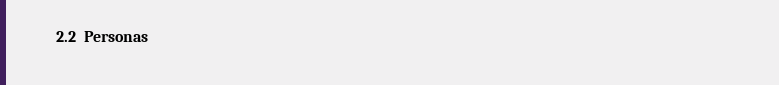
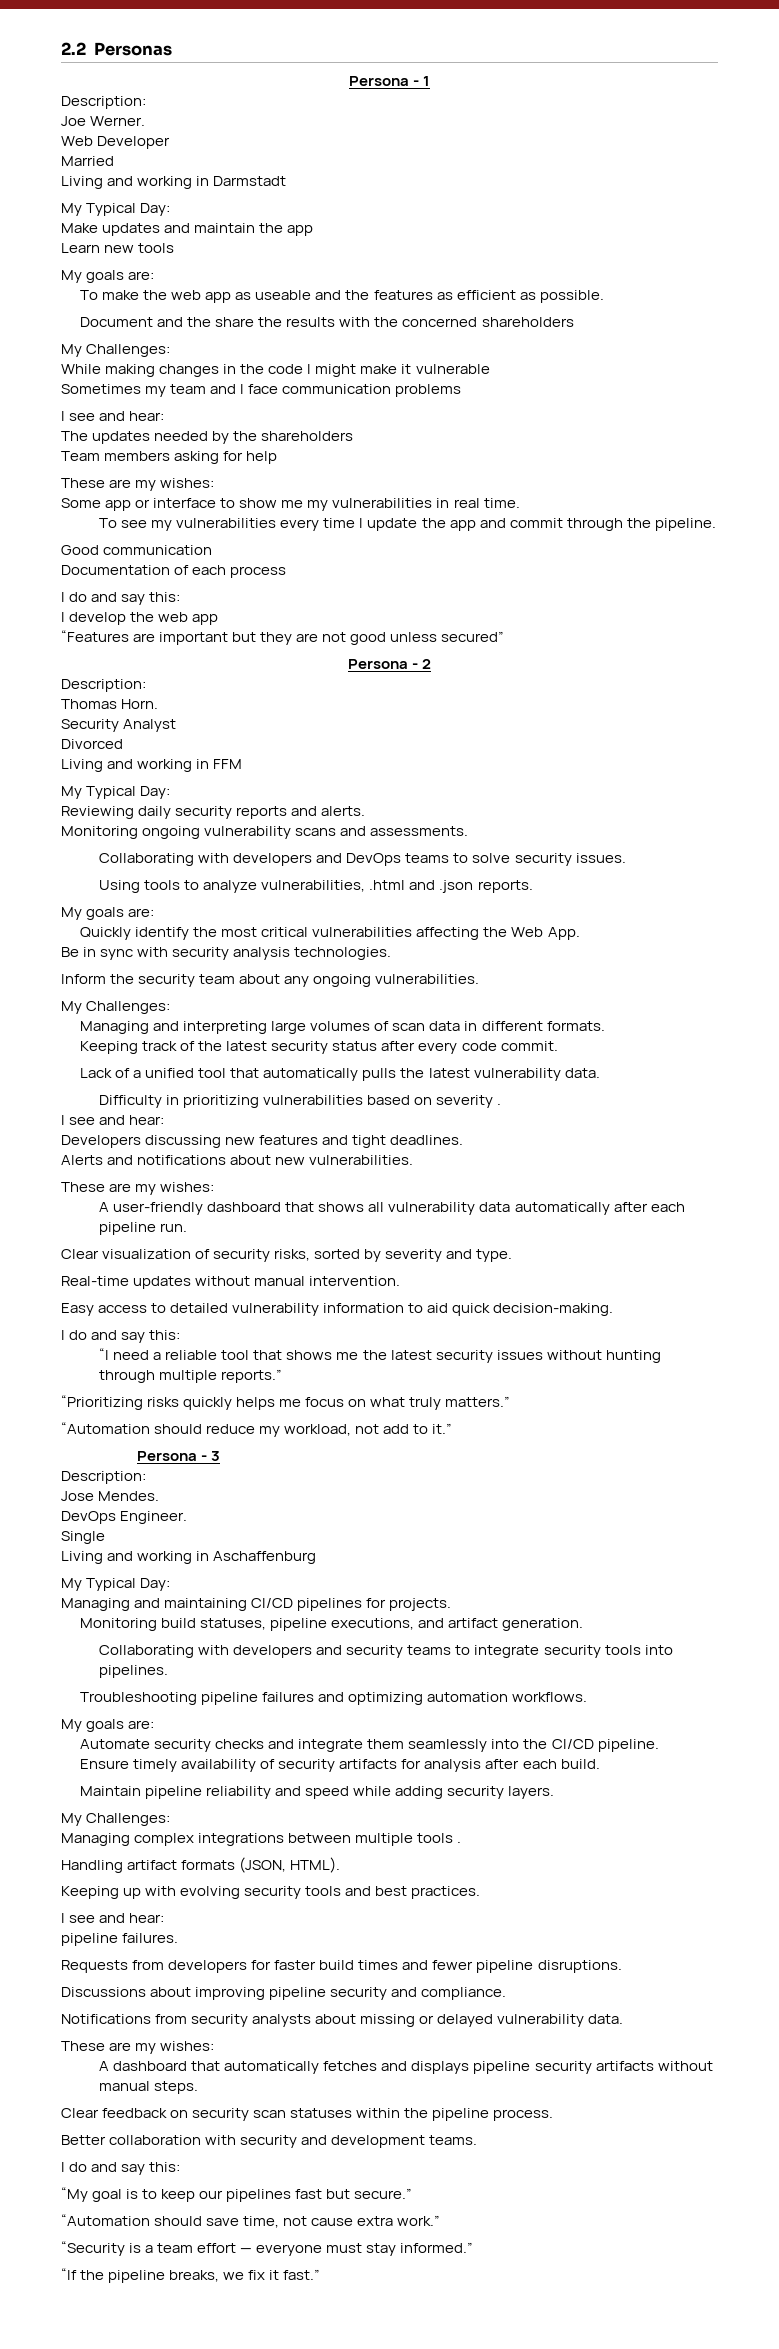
(148, 36) none -> [348,76,431,86] [61,96,146,109] [61,116,146,126] [61,136,171,149] [61,156,114,166] [61,176,287,189] [61,203,171,216] [61,223,314,236] [61,243,175,253] [61,270,155,283] [80,290,604,303] [80,317,574,327] [61,344,171,357] [61,364,490,377] [61,384,462,397] [61,411,165,421] [61,431,354,444] [61,451,278,464] [61,478,215,491] [61,498,520,511] [99,518,716,531] [61,545,213,555] [61,565,287,578] [61,592,181,605] [61,612,219,625] [61,630,505,645] [347,659,432,669] [61,679,146,692] [61,699,159,709] [61,719,177,732] [61,739,123,749] [61,759,243,772] [61,786,171,799] [61,806,366,819] [61,826,469,839] [99,853,626,866] [99,880,533,893] [61,907,155,920] [80,927,580,940] [61,947,392,960] [61,974,480,987] [61,1001,171,1014] [80,1021,605,1034] [80,1041,558,1054] [80,1068,600,1081] [99,1095,502,1108] [61,1115,165,1125] [61,1135,464,1148] [61,1155,414,1165] [61,1182,215,1195] [99,1202,685,1215] [99,1222,188,1235] [61,1249,513,1262] [61,1276,401,1289] [61,1303,614,1316] [61,1330,181,1343] [99,1348,661,1363] [99,1369,283,1383] [61,1395,511,1410] [61,1422,453,1437] [137,1451,221,1461] [61,1471,146,1484] [61,1491,160,1501] [61,1511,188,1524] [61,1531,105,1544] [61,1551,317,1564] [61,1578,171,1591] [61,1598,452,1611] [80,1618,584,1631] [99,1645,673,1658] [99,1665,169,1678] [80,1692,588,1705] [61,1719,155,1732] [80,1739,659,1752] [80,1759,600,1772] [80,1786,555,1799] [61,1813,171,1826] [61,1833,462,1846] [61,1857,341,1873] [61,1886,481,1899] [61,1913,165,1923] [61,1933,179,1946] [61,1960,622,1973] [61,1987,507,2000] [61,2014,624,2027] [61,2041,215,2054] [99,2061,713,2074] [99,2081,199,2094] [61,2108,554,2121] [61,2135,478,2148] [61,2162,181,2175] [61,2187,413,2202] [61,2214,441,2228] [61,2241,474,2256] [61,2268,321,2283] // Persona - 1 // Description: // Joe Werner. // Web Developer // Married // Living and working in Darmstadt // My Typical Day: // Make updates and maintain the app // Learn new tools // My goals are: // To make the web app as useable and the features as efficient as possible. // Document and the share the results with the concerned shareholders // My Challenges: // While making changes in the code I might make it vulnerable // Sometimes my team and I face communication problems // I see and hear: // The updates needed by the shareholders // Team members asking for help // These are my wishes: // Some app or interface to show me my vulnerabilities in real time. // To see my vulnerabilities every time I update the app and commit through the pipeline. // Good communication // Documentation of each process // I do and say this: // I develop the web app // “Features are important but they are not good unless secured” // Persona - 2 // Description: // Thomas Horn. // Security Analyst // Divorced // Living and working in FFM // My Typical Day: // Reviewing daily security reports and alerts. // Monitoring ongoing vulnerability scans and assessments. // Collaborating with developers and DevOps teams to solve security issues. // Using tools to analyze vulnerabilities, .html and .json reports. // My goals are: // Quickly identify the most critical vulnerabilities affecting the Web App. // Be in sync with security analysis technologies. // Inform the security team about any ongoing vulnerabilities. // My Challenges: // Managing and interpreting large volumes of scan data in different formats. // Keeping track of the latest security status after every code commit. // Lack of a unified tool that automatically pulls the latest vulnerability data. // Difficulty in prioritizing vulnerabilities based on severity . // I see and hear: // Developers discussing new features and tight deadlines. // Alerts and notifications about new vulnerabilities. // These are my wishes: // A user-friendly dashboard that shows all vulnerability data automatically after each pipeline run. // Clear visualization of security risks, sorted by severity and type. // Real-time updates without manual intervention. // Easy access to detailed vulnerability information to aid quick decision-making. // I do and say this: // “I need a reliable tool that shows me the latest security issues without hunting through multiple reports.” // “Prioritizing risks quickly helps me focus on what truly matters.” // “Automation should reduce my workload, not add to it.” // Persona - 3 // Description: // Jose Mendes. // DevOps Engineer. // Single // Living and working in Aschaffenburg // My Typical Day: // Managing and maintaining CI/CD pipelines for projects. // Monitoring build statuses, pipeline executions, and artifact generation. // Collaborating with developers and security teams to integrate security tools into pipelines. // Troubleshooting pipeline failures and optimizing automation workflows. // My goals are: // Automate security checks and integrate them seamlessly into the CI/CD pipeline. // Ensure timely availability of security artifacts for analysis after each build. // Maintain pipeline reliability and speed while adding security layers. // My Challenges: // Managing complex integrations between multiple tools . // Handling artifact formats (JSON, HTML). // Keeping up with evolving security tools and best practices. // I see and hear: // pipeline failures. // Requests from developers for faster build times and fewer pipeline disruptions. // Discussions about improving pipeline security and compliance. // Notifications from security analysts about missing or delayed vulnerability data. // These are my wishes: // A dashboard that automatically fetches and displays pipeline security artifacts without manual steps. // Clear feedback on security scan statuses within the pipeline process. // Better collaboration with security and development teams. // I do and say this: // “My goal is to keep our pipelines fast but secure.” // “Automation should save time, not cause extra work.” // “Security is a team effort — everyone must stay informed.” // “If the pipeline breaks, we fix it fast.”

